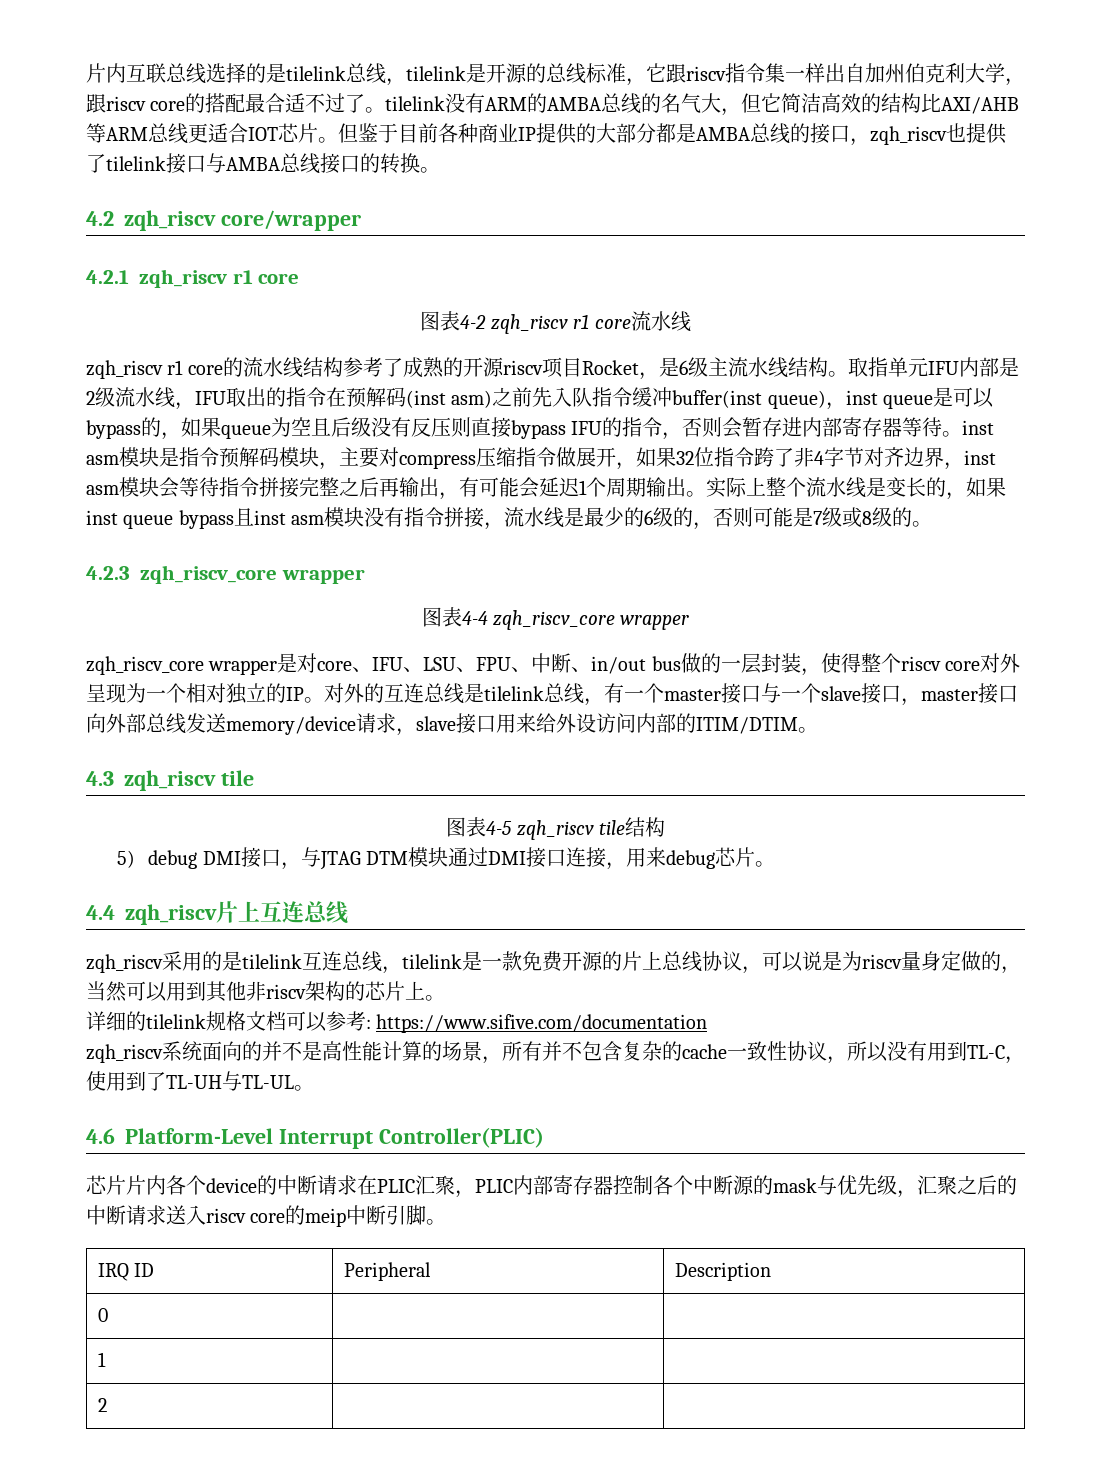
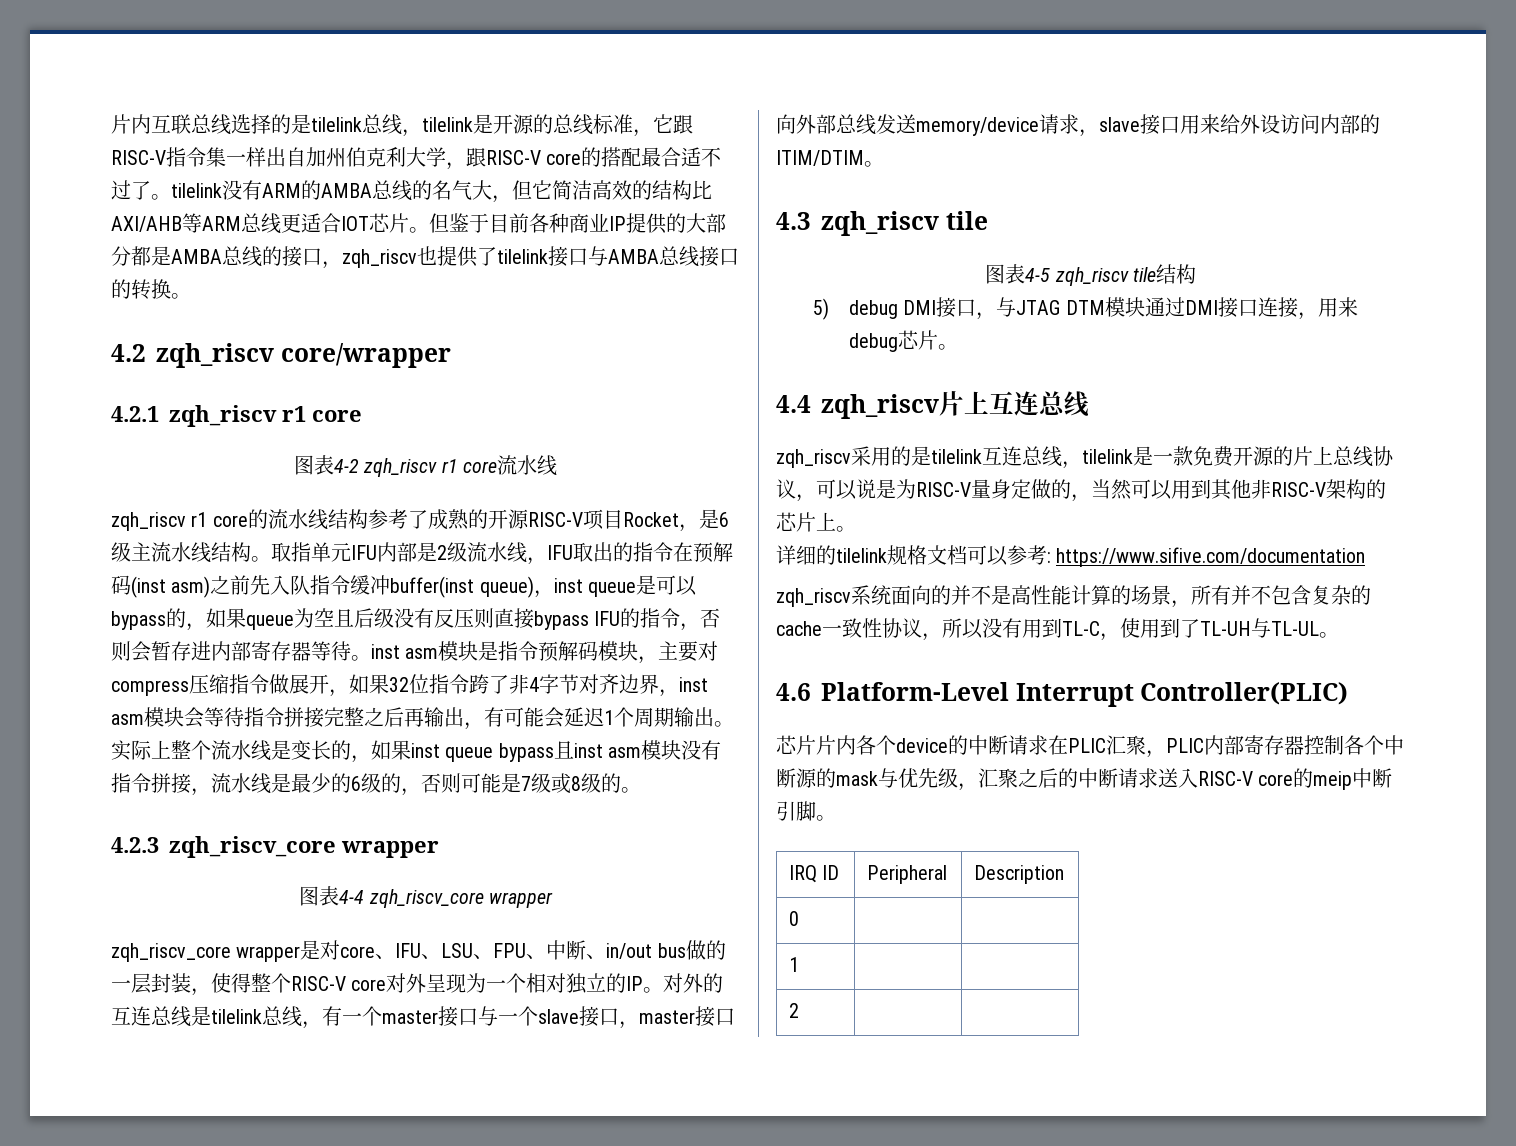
[686,66,726,81] riscv -> [111,150,166,165] RISC-V
[106,96,146,111] riscv -> [486,150,541,165] RISC-V
[502,360,543,375] riscv -> [527,512,583,527] RISC-V
[900,656,941,671] riscv -> [291,976,346,991] RISC-V
[862,954,902,969] riscv -> [916,482,971,497] RISC-V
[266,984,306,999] riscv -> [1271,482,1326,497] RISC-V
[206,1208,246,1223] riscv -> [1198,771,1253,786] RISC-V

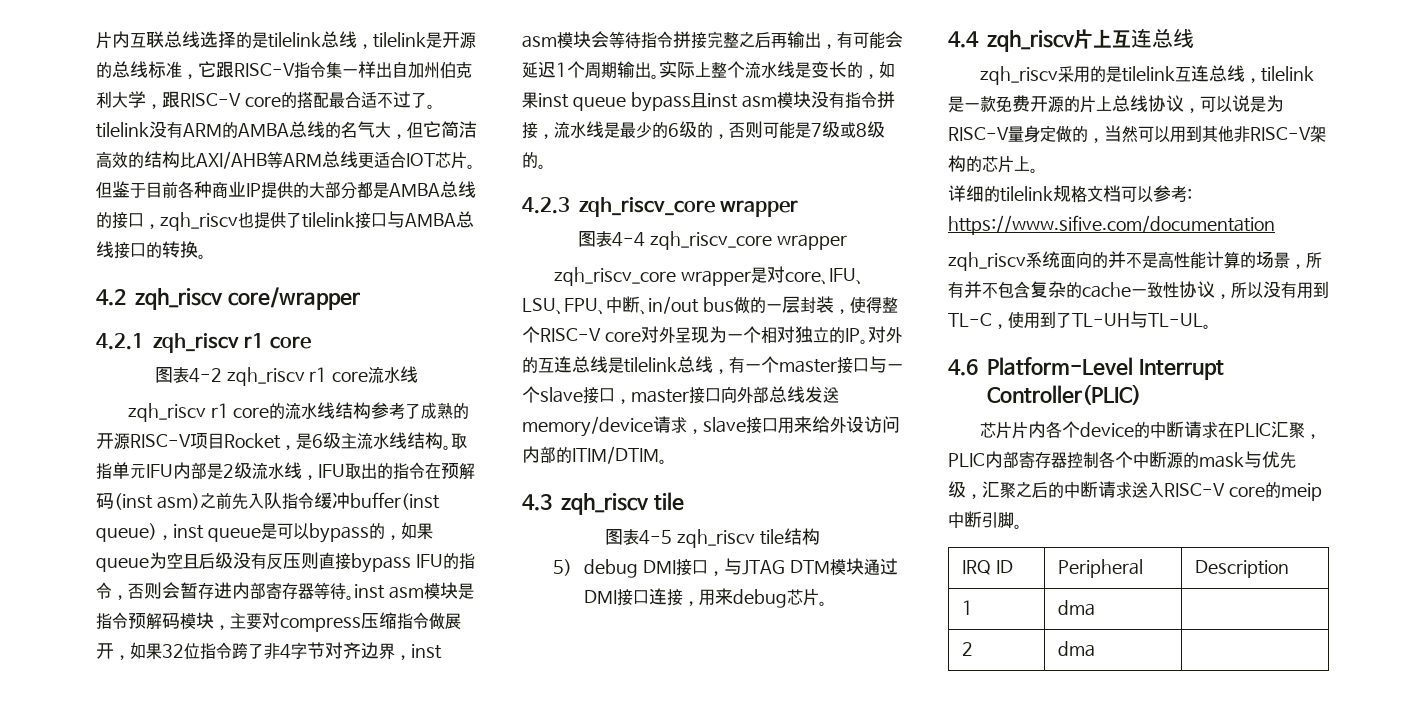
[788,911,799,926] [788,957,799,972] // 0 | | // 1 | -> [961,600,973,615] [1057,600,1095,616] // 1 | dma
(799, 1010) none -> [1057,641,1095,657] dma

